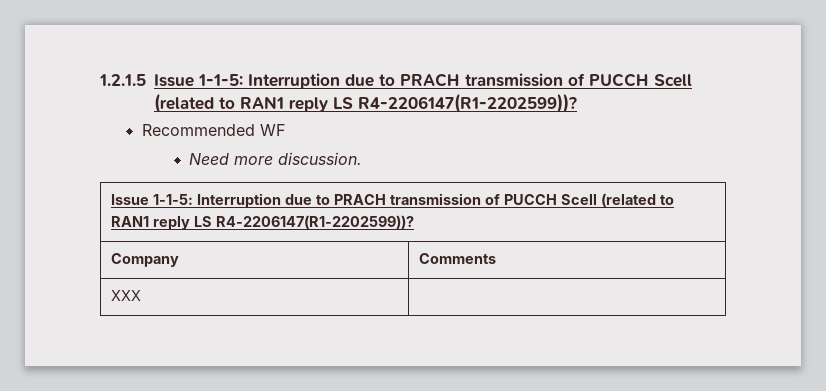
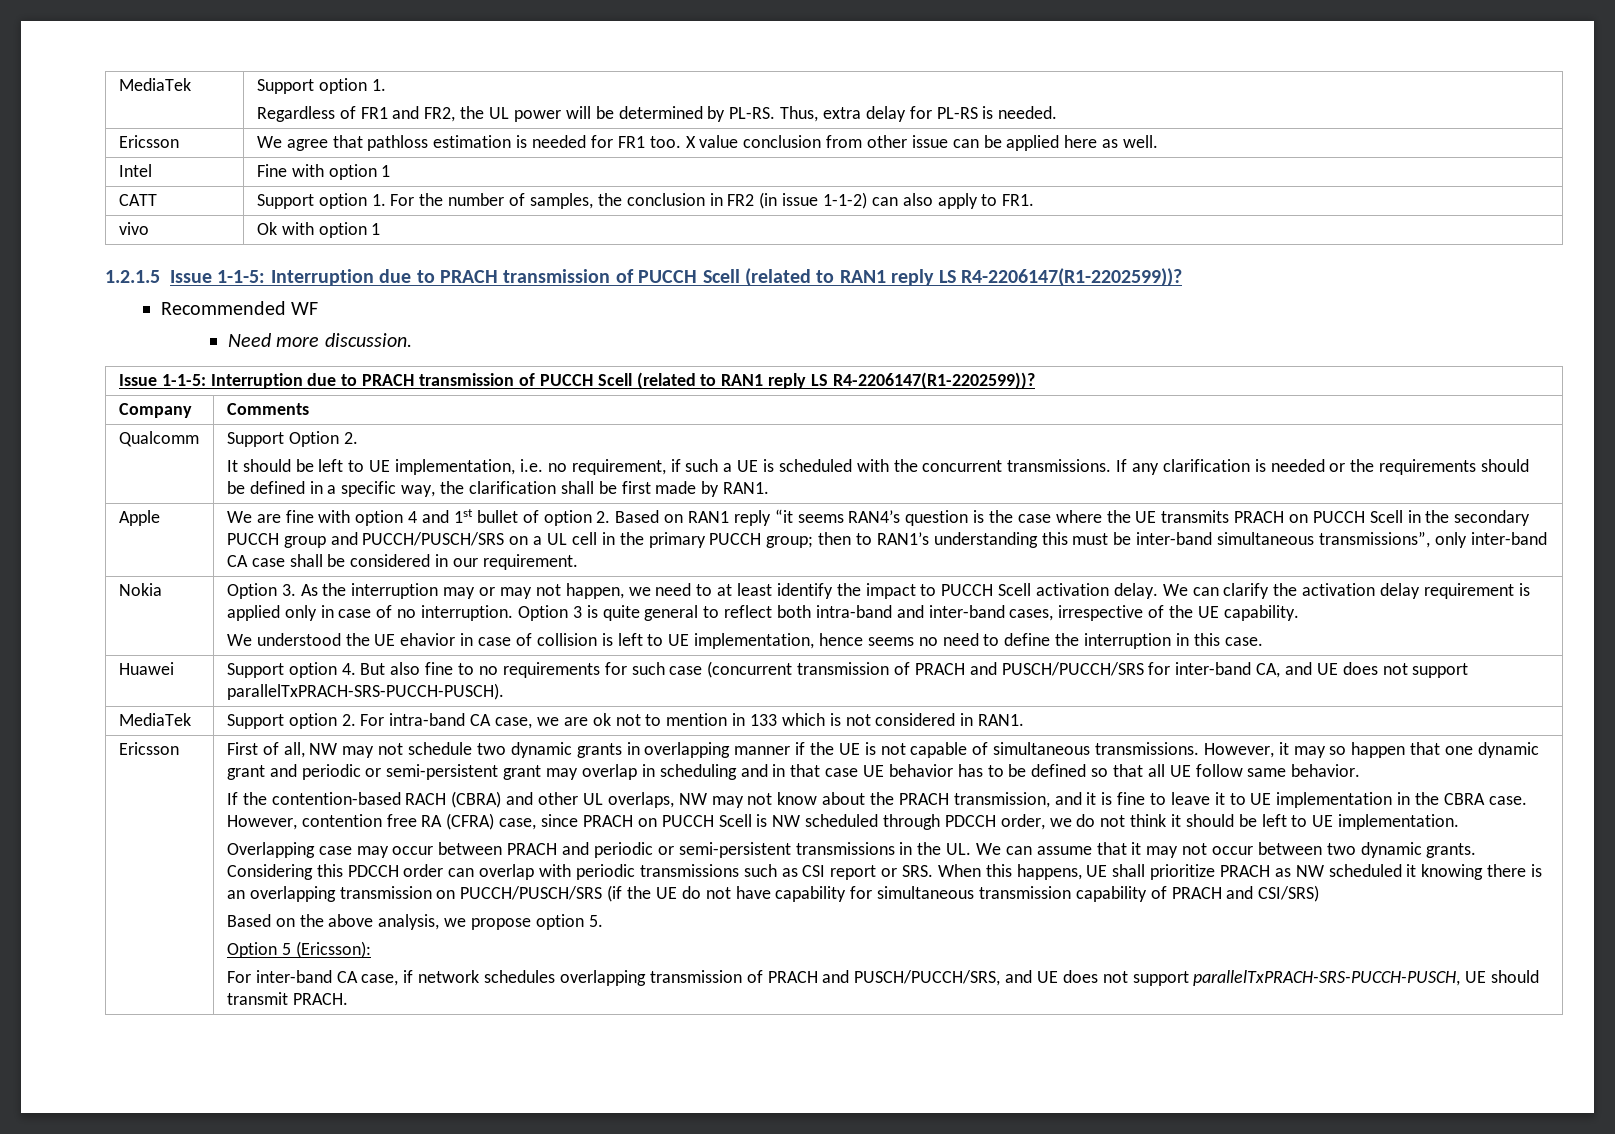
(99, 80) none -> [118,78,191,91] [256,78,386,94] [256,106,1058,122] [118,135,179,148] [256,135,1158,151] [118,164,152,177] [256,164,391,180] [118,194,157,206] [256,192,1035,209] [118,222,149,235] [256,222,381,238] MediaTek | Support option 1. // Regardless of FR1 and FR2, the UL power will be determined by PL-RS. Thus, extra delay for PL-RS is needed. // Ericsson | We agree that pathloss estimation is needed for FR1 too. X value conclusion from other issue can be applied here as well. // Intel | Fine with option 1 // CATT | Support option 1. For the number of samples, the conclusion in FR2 (in issue 1-1-2) can also apply to FR1. // vivo | Ok with option 1 //
[111,290,142,301] XXX | -> [118,431,199,447] [226,431,358,447] [226,459,1529,475] [226,481,770,497] [118,510,160,526] [226,509,1531,526] [226,531,1547,548] [226,554,578,570] [118,583,162,596] [226,583,1530,599] [226,605,1299,621] [226,633,1263,649] [118,662,174,675] [226,661,1469,678] [226,683,504,700] [118,713,191,726] [226,713,1025,729] [118,742,179,755] [226,742,1539,758] [226,764,1361,780] [226,791,1527,808] [226,813,1460,830] [226,842,1477,858] [226,864,1542,880] [226,885,1320,902] [226,914,603,930] [226,941,371,958] [226,970,1540,986] [226,992,348,1005] Qualcomm | Support Option 2. // It should be left to UE implementation, i.e. no requirement, if such a UE is scheduled with the concurrent transmissions. If any clarification is needed or the requirements should be defined in a specific way, the clarification shall be first made by RAN1. // Apple | We are fine with option 4 and 1st bullet of option 2. Based on RAN1 reply “it seems RAN4’s question is the case where the UE transmits PRACH on PUCCH Scell in the secondary PUCCH group and PUCCH/PUSCH/SRS on a UL cell in the primary PUCCH group; then to RAN1’s understanding this must be inter-band simultaneous transmissions”, only inter-band CA case shall be considered in our requirement. // Nokia | Option 3. As the interruption may or may not happen, we need to at least identify the impact to PUCCH Scell activation delay. We can clarify the activation delay requirement is applied only in case of no interruption. Option 3 is quite general to reflect both intra-band and inter-band cases, irrespective of the UE capability. // We understood the UE ehavior in case of collision is left to UE implementation, hence seems no need to define the interruption in this case. // Huawei | Support option 4. But also fine to no requirements for such case (concurrent transmission of PRACH and PUSCH/PUCCH/SRS for inter-band CA, and UE does not support parallelTxPRACH-SRS-PUCCH-PUSCH). // MediaTek | Support option 2. For intra-band CA case, we are ok not to mention in 133 which is not considered in RAN1. // Ericsson | First of all, NW may not schedule two dynamic grants in overlapping manner if the UE is not capable of simultaneous transmissions. However, it may so happen that one dynamic grant and periodic or semi-persistent grant may overlap in scheduling and in that case UE behavior has to be defined so that all UE follow same behavior. // If the contention-based RACH (CBRA) and other UL overlaps, NW may not know about the PRACH transmission, and it is fine to leave it to UE implementation in the CBRA case. However, contention free RA (CFRA) case, since PRACH on PUCCH Scell is NW scheduled through PDCCH order, we do not think it should be left to UE implementation. // Overlapping case may occur between PRACH and periodic or semi-persistent transmissions in the UL. We can assume that it may not occur between two dynamic grants. Considering this PDCCH order can overlap with periodic transmissions such as CSI report or SRS. When this happens, UE shall prioritize PRACH as NW scheduled it knowing there is an overlapping transmission on PUCCH/PUSCH/SRS (if the UE do not have capability for simultaneous transmission capability of PRACH and CSI/SRS) // Based on the above analysis, we propose option 5. // Option 5 (Ericsson): // For inter-band CA case, if network schedules overlapping transmission of PRACH and PUSCH/PUCCH/SRS, and UE does not support parallelTxPRACH-SRS-PUCCH-PUSCH, UE should transmit PRACH.

